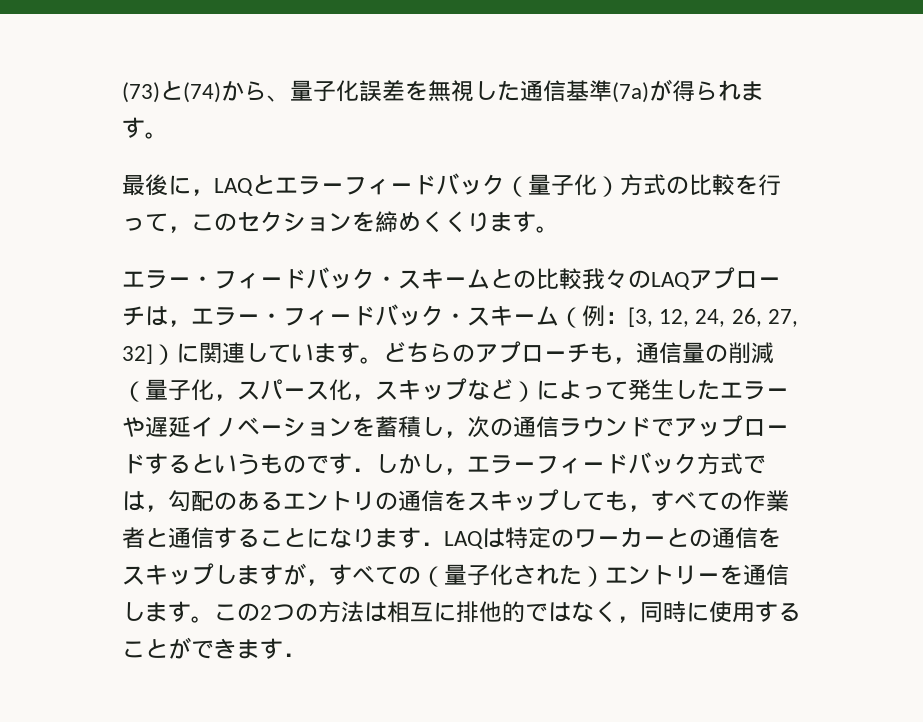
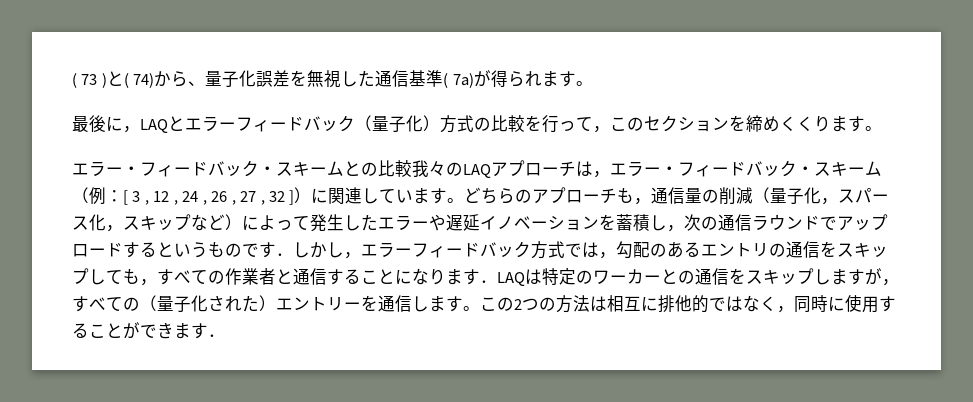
[122,81,221,103] (73)と(74) -> [72,71,155,88] ( 73 )と( 74)
[612,82,649,103] (7a) -> [443,73,474,88] ( 7a)
[628,307,798,327] [122,344,153,364] [3, 12, 24, 26, 27, 32] -> [123,190,295,205] [ 3 , 12 , 24 , 26 , 27 , 32 ]

